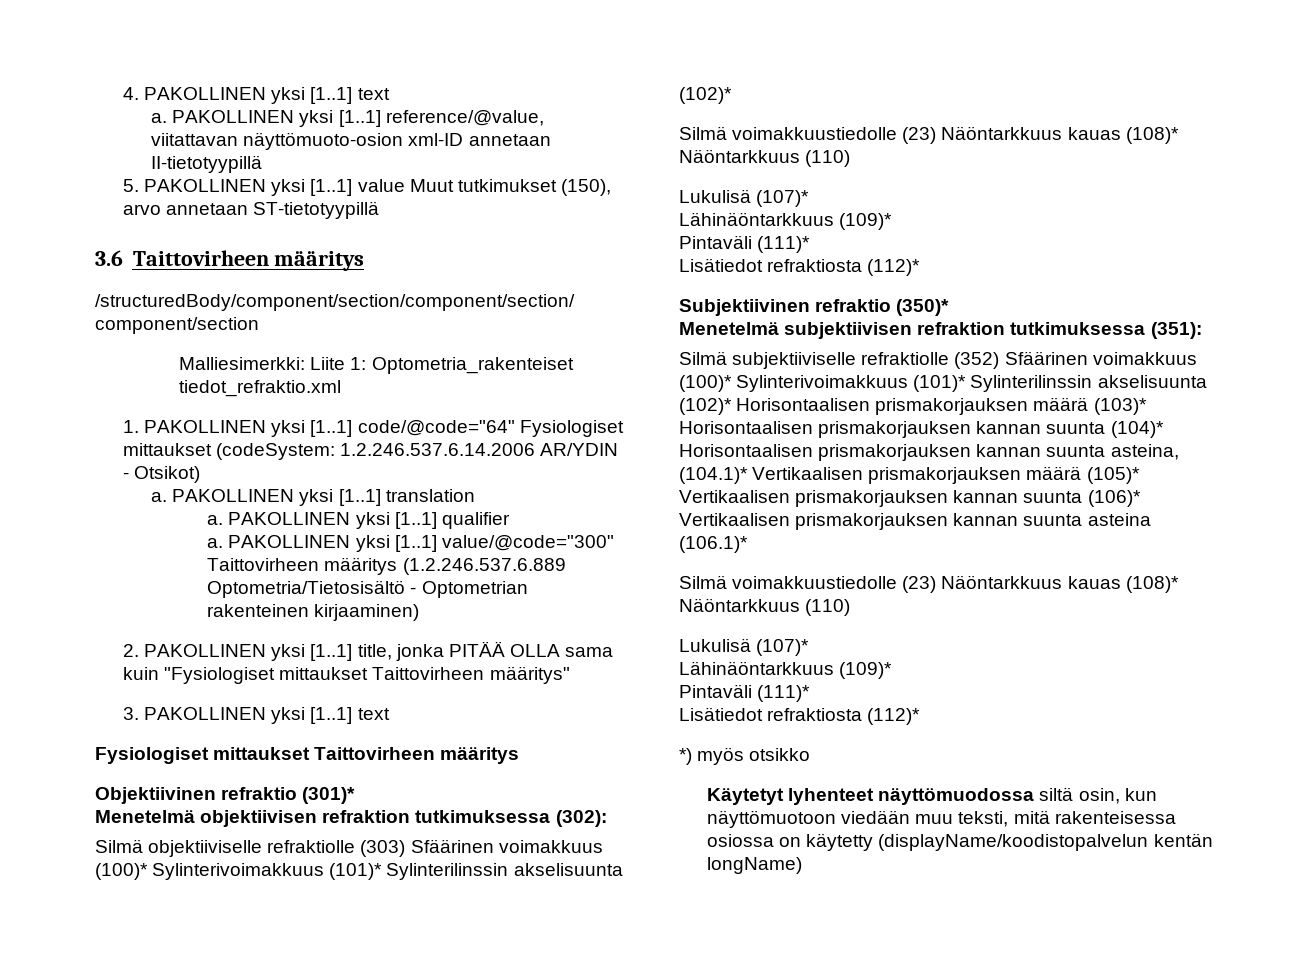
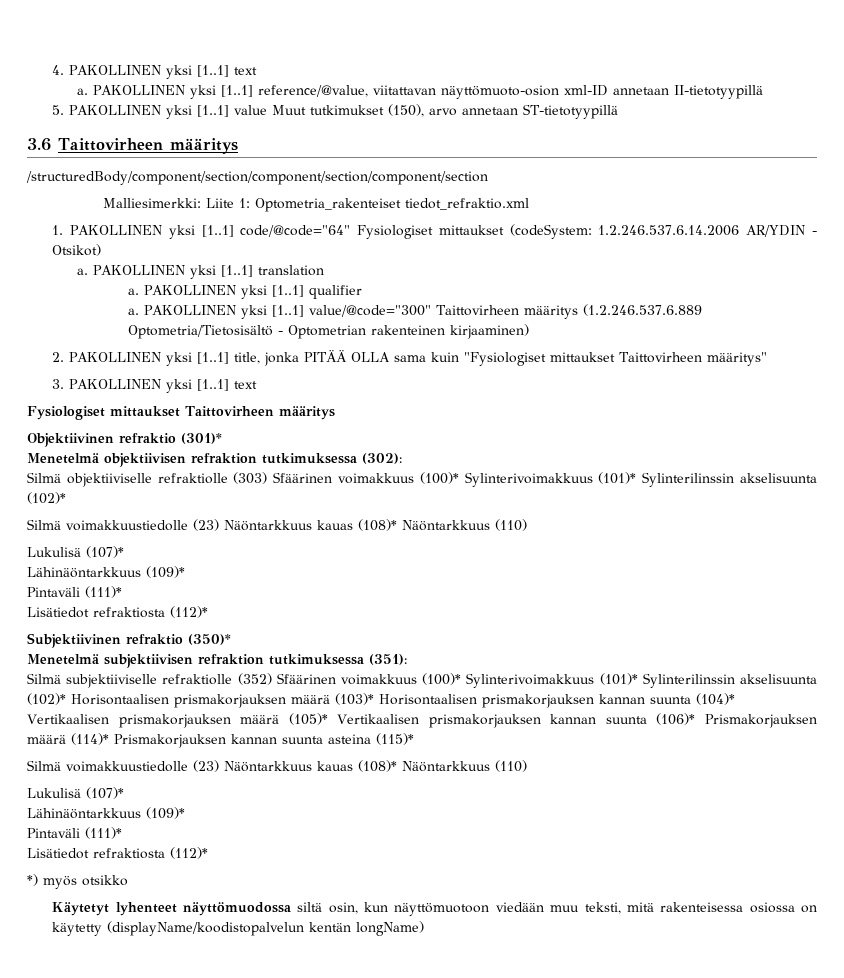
[679,444,1179,461] [679,467,748,484] Horisontaalisen prismakorjauksen kannan suunta asteina, (104.1)* -> (735, 699) none
[679,513,949,530] Vertikaalisen prismakorjauksen -> [705,714,818,728] [27,733,226,748] Prismakorjauksen määrä (114)* Prismakorjauksen
[679,536,748,553] (106.1)* -> [376,733,414,745] (115)*

